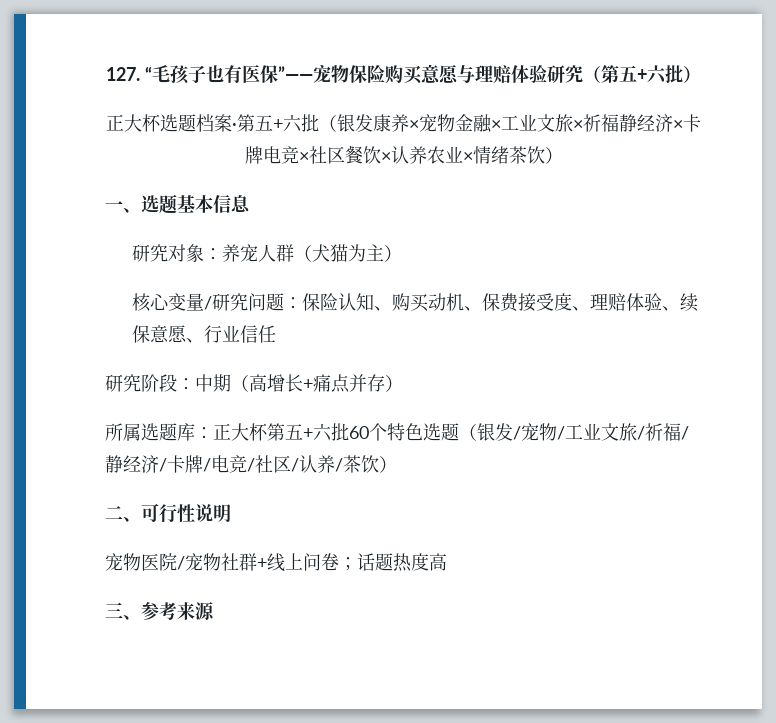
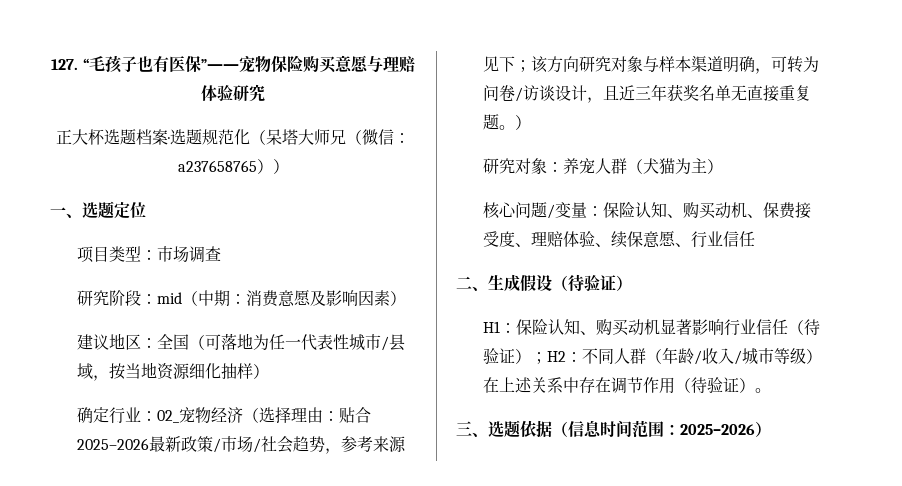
[583,65,701,84] （第五+六批） -> (265, 93) none
[237,114,701,133] [244,145,563,164] [105,194,251,214] 第五+六批（银发康养×宠物金融×工业文旅×祈福静经济×卡牌电竞×社区餐饮×认养农业×情绪茶饮） // 一、选题基本信息 -> [170,129,410,145] [177,159,289,174] [50,201,146,219] [76,246,221,263] [76,290,406,307] [76,333,405,351] [76,362,269,381] [76,407,371,424] [76,436,406,454] [482,56,819,74] [482,84,811,103] [482,114,531,130] 选题规范化（呆塔大师兄（微信：a237658765）） // 一、选题定位 // 项目类型：市场调查 // 研究阶段：mid（中期：消费意愿及影响因素） // 建议地区：全国（可落地为任一代表性城市/县域，按当地资源细化抽样） // 确定行业：02_宠物经济（选择理由：贴合2025–2026最新政策/市场/社会趋势，参考来源见下；该方向研究对象与样本渠道明确，可转为问卷/访谈设计，且近三年获奖名单无直接重复题。）
[167,293,284,311] 变量/研究问题 -> [514,202,587,219] 问题/变量
[105,374,403,393] [105,423,689,441] [105,455,397,473] [105,503,231,523] [105,553,447,572] [105,602,215,620] 研究阶段：中期（高增长+痛点并存） // 所属选题库：正大杯第五+六批60个特色选题（银发/宠物/工业文旅/祈福/静经济/卡牌/电竞/社区/认养/茶饮） // 二、可行性说明 // 宠物医院/宠物社群+线上问卷；话题热度高 // 三、参考来源 -> [456,274,632,292] [482,319,820,336] [482,347,822,365] [482,377,771,394] [456,420,771,438] 二、生成假设（待验证） // H1：保险认知、购买动机显著影响行业信任（待验证）；H2：不同人群（年龄/收入/城市等级）在上述关系中存在调节作用（待验证）。 // 三、选题依据（信息时间范围：2025–2026）

